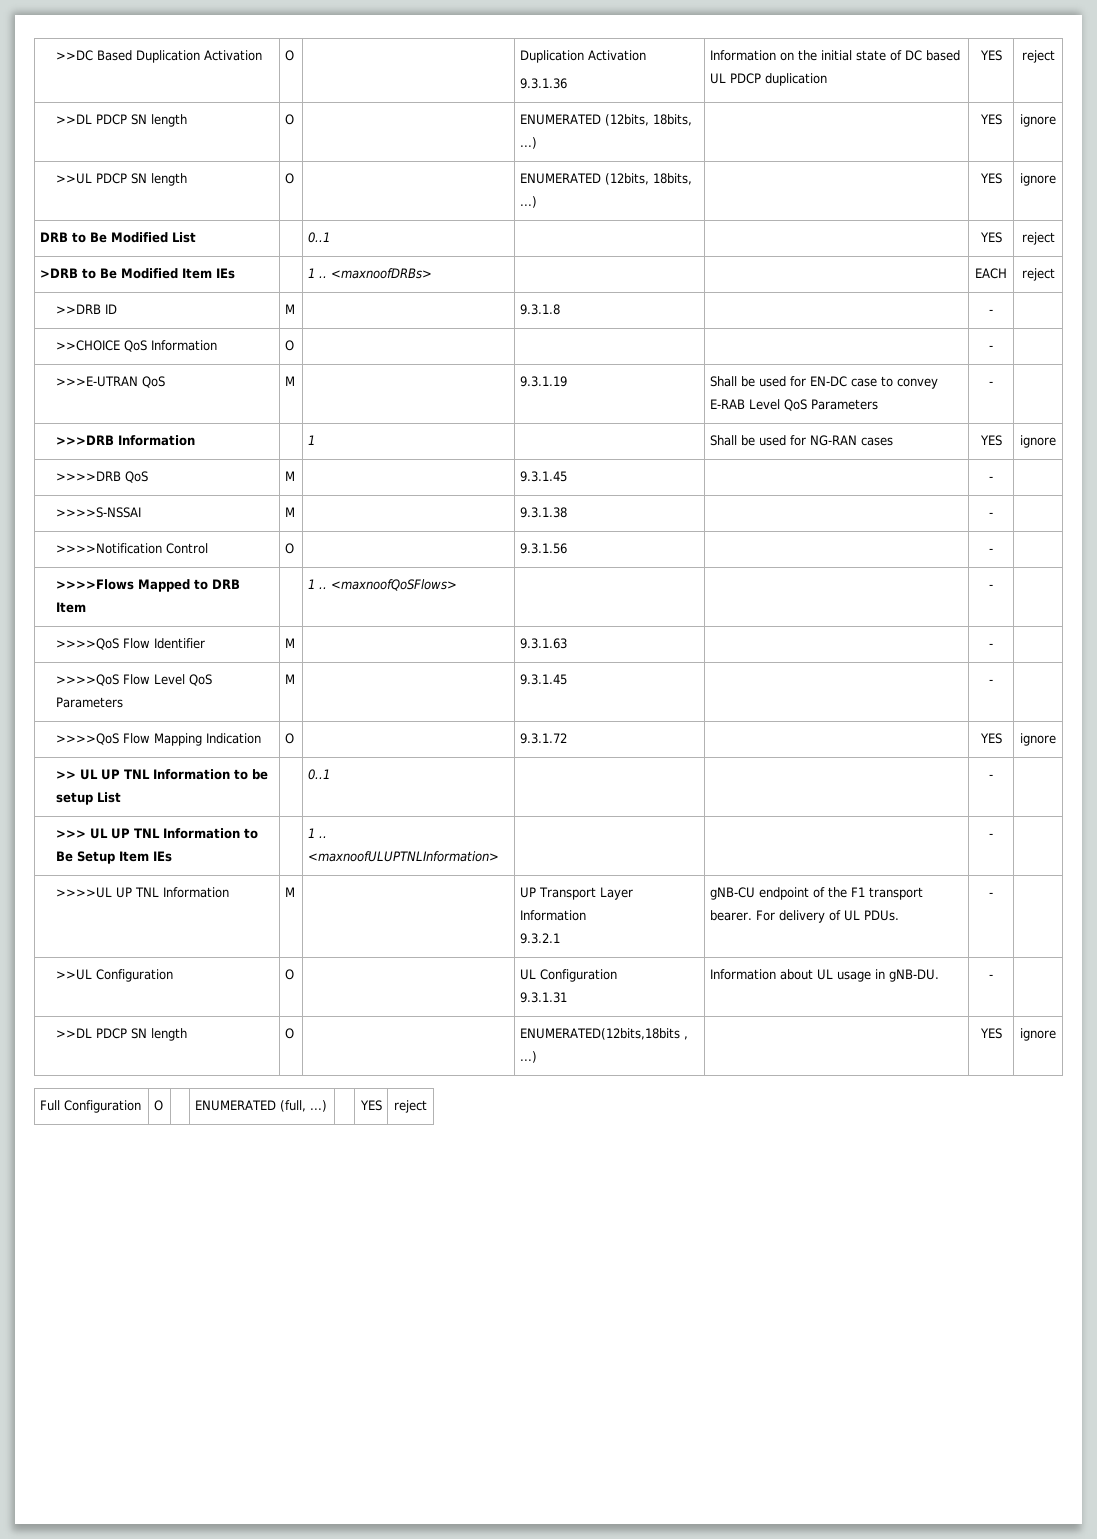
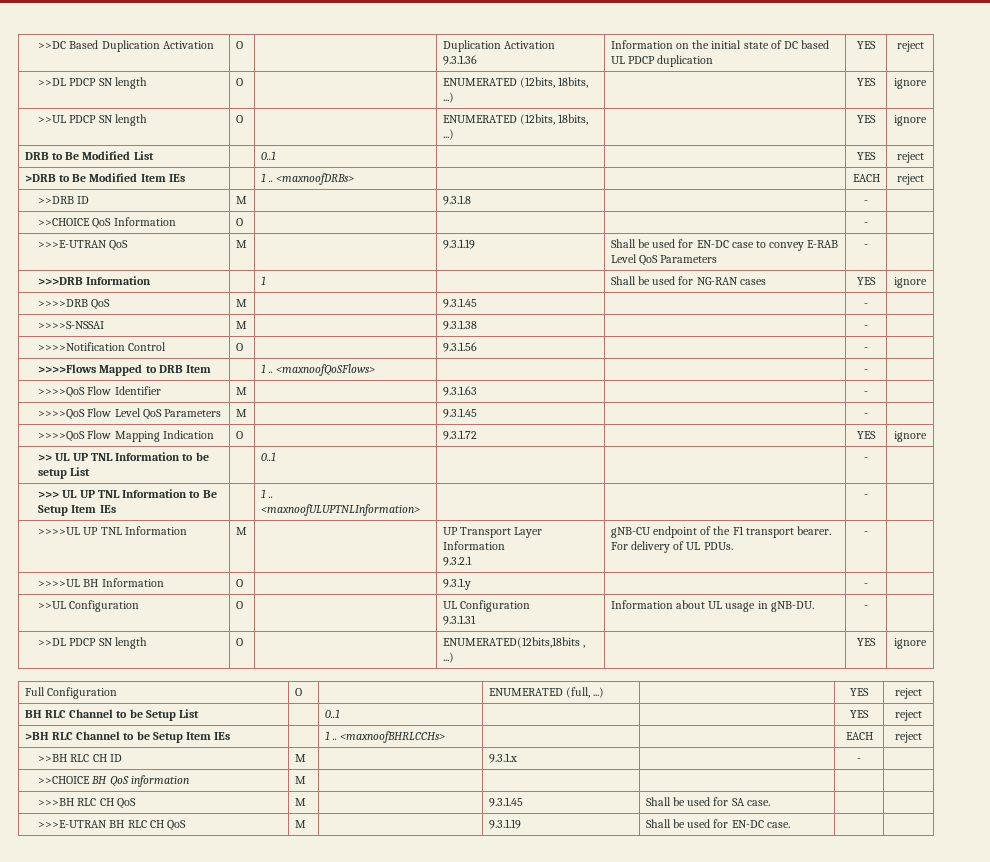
(993, 894) none -> [38,578,164,587] [235,579,243,587] [442,578,471,590] [864,583,868,587] // >>>>UL BH Information | O | | 9.3.1.y | | - |
(427, 1106) none -> [24,709,199,721] [324,709,340,718] [850,710,869,718] [895,710,922,721] [24,731,231,743] [324,731,446,743] [845,732,873,740] [895,732,922,743] [38,754,122,762] [294,754,306,762] [488,753,517,763] [857,758,861,762] [38,775,189,787] [294,776,306,784] [38,798,136,809] [294,798,306,806] [488,797,523,807] [645,797,770,806] [38,820,187,831] [294,820,306,828] [488,819,521,829] [645,819,790,828] // BH RLC Channel to be Setup List | | 0..1 | | | YES | reject // >BH RLC Channel to be Setup Item IEs | | 1 .. <maxnoofBHRLCCHs> | | | EACH | reject // >>BH RLC CH ID | M | | 9.3.1.x | | - | // >>CHOICE BH QoS information | M | | | | | // >>>BH RLC CH QoS | M | | 9.3.1.45 | Shall be used for SA case. | | // >>>E-UTRAN BH RLC CH QoS | M | | 9.3.1.19 | Shall be used for EN-DC case. | |

